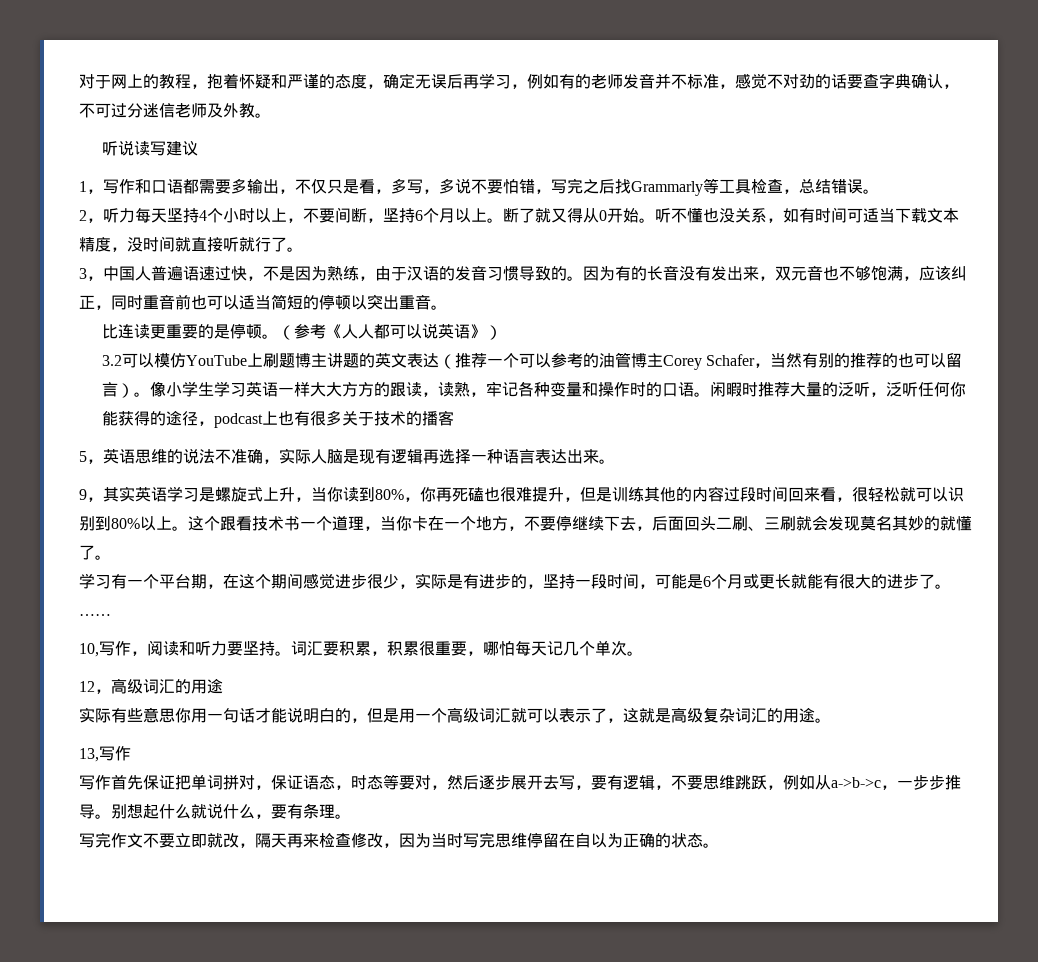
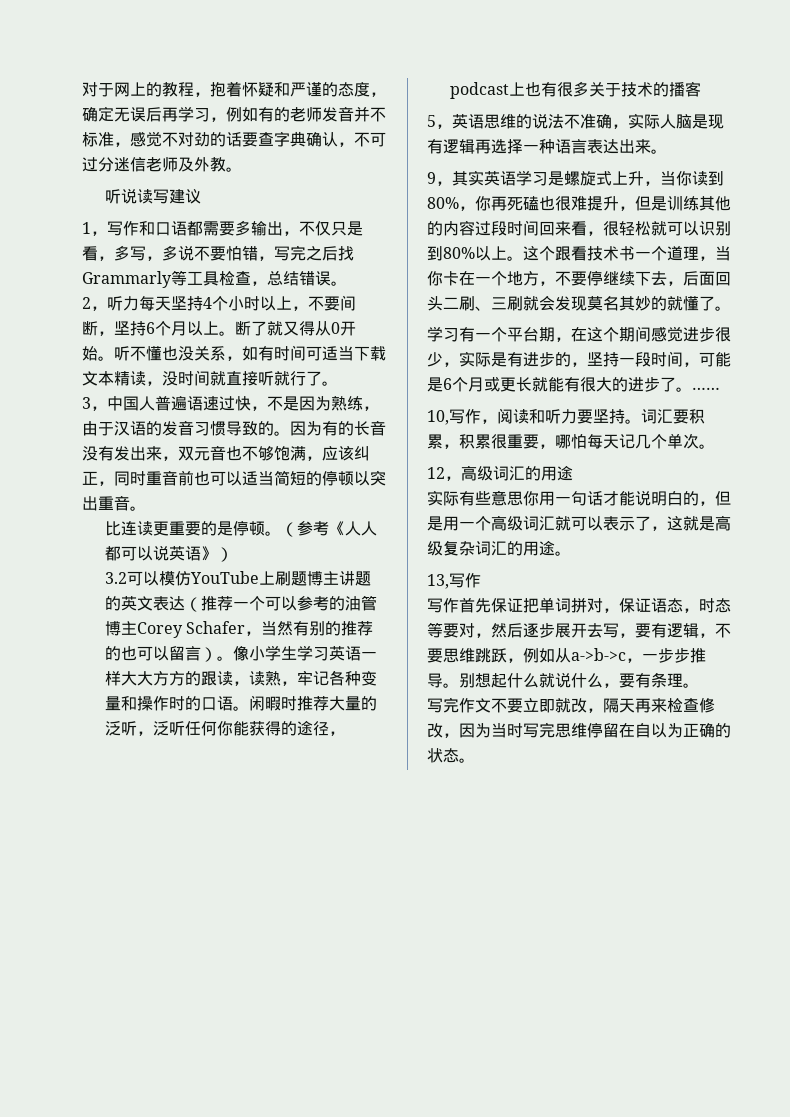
[95,237,111,252] 度 -> [130,371,146,386] 读

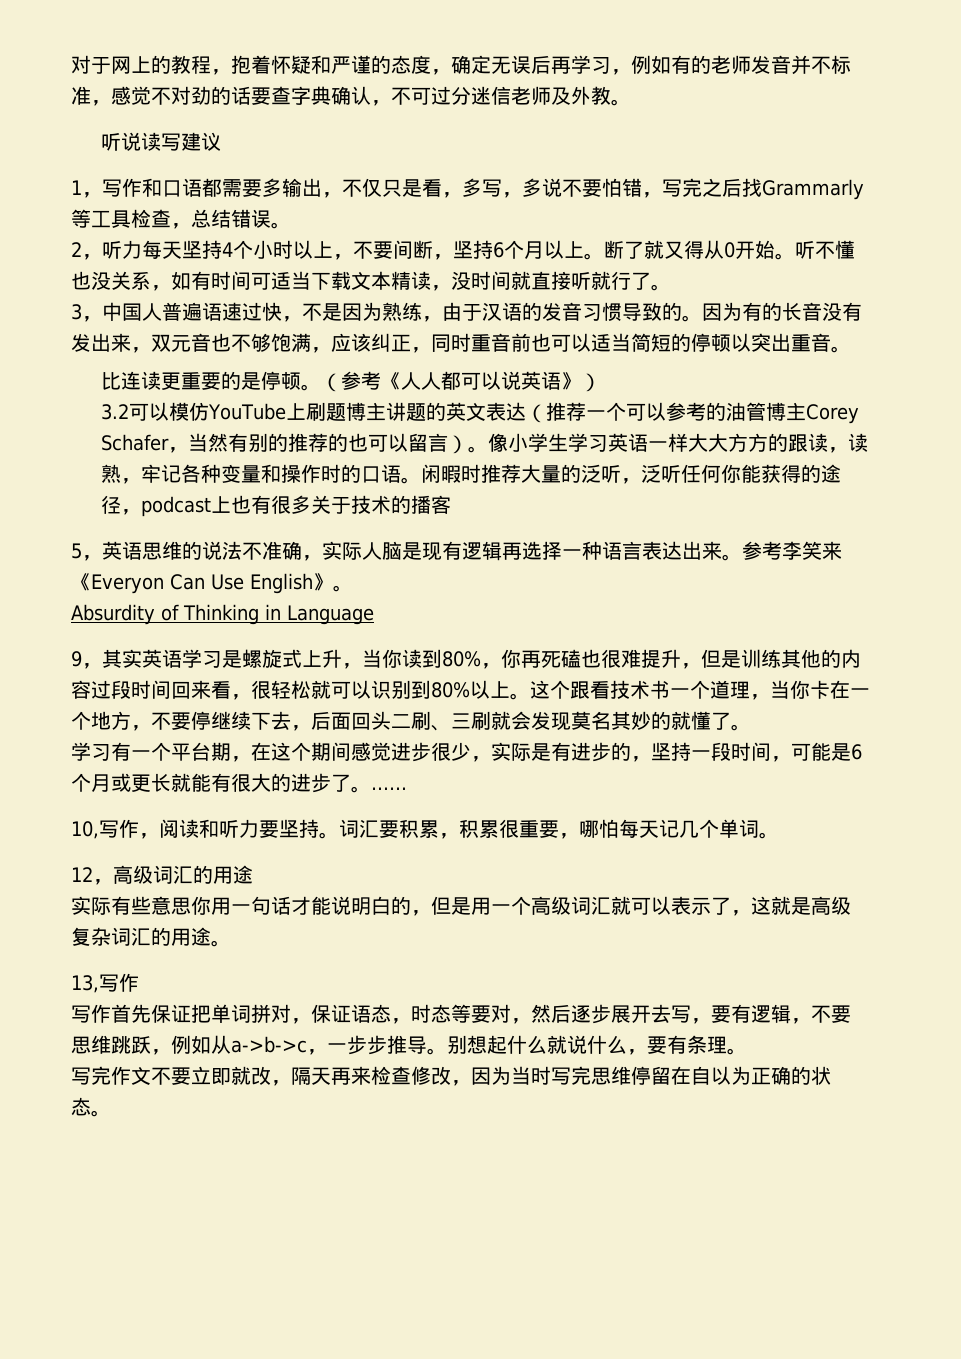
(667, 151) none -> [742,541,842,560] [71,573,353,594] [71,604,374,625] 参考李笑来《Everyon Can Use English》。 // Absurdity of Thinking in Language
[683,433,699,449] 次 -> [739,819,759,838] 词

